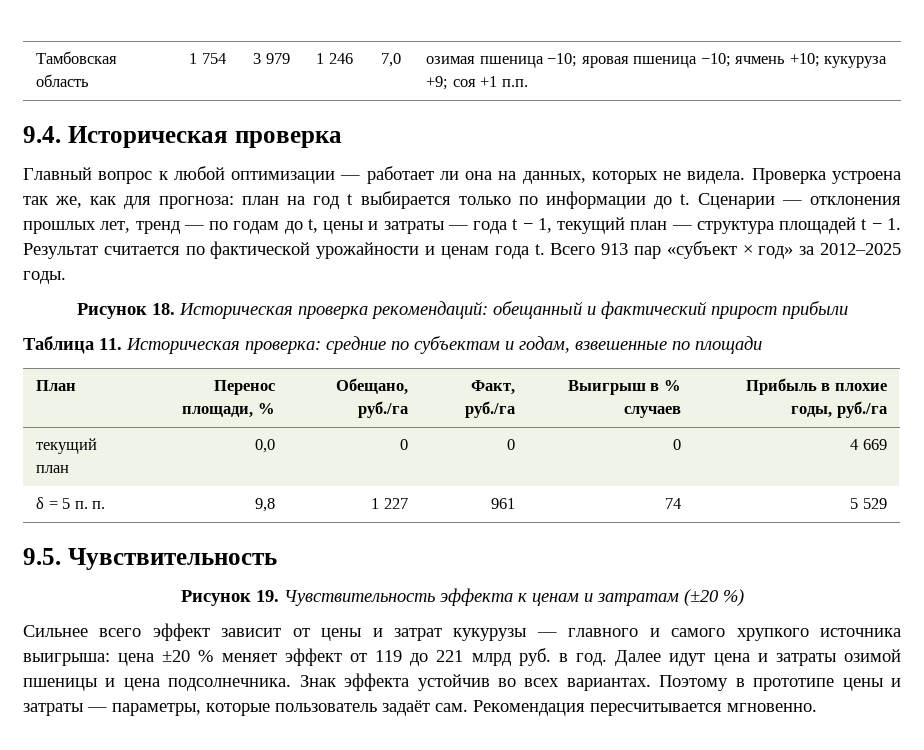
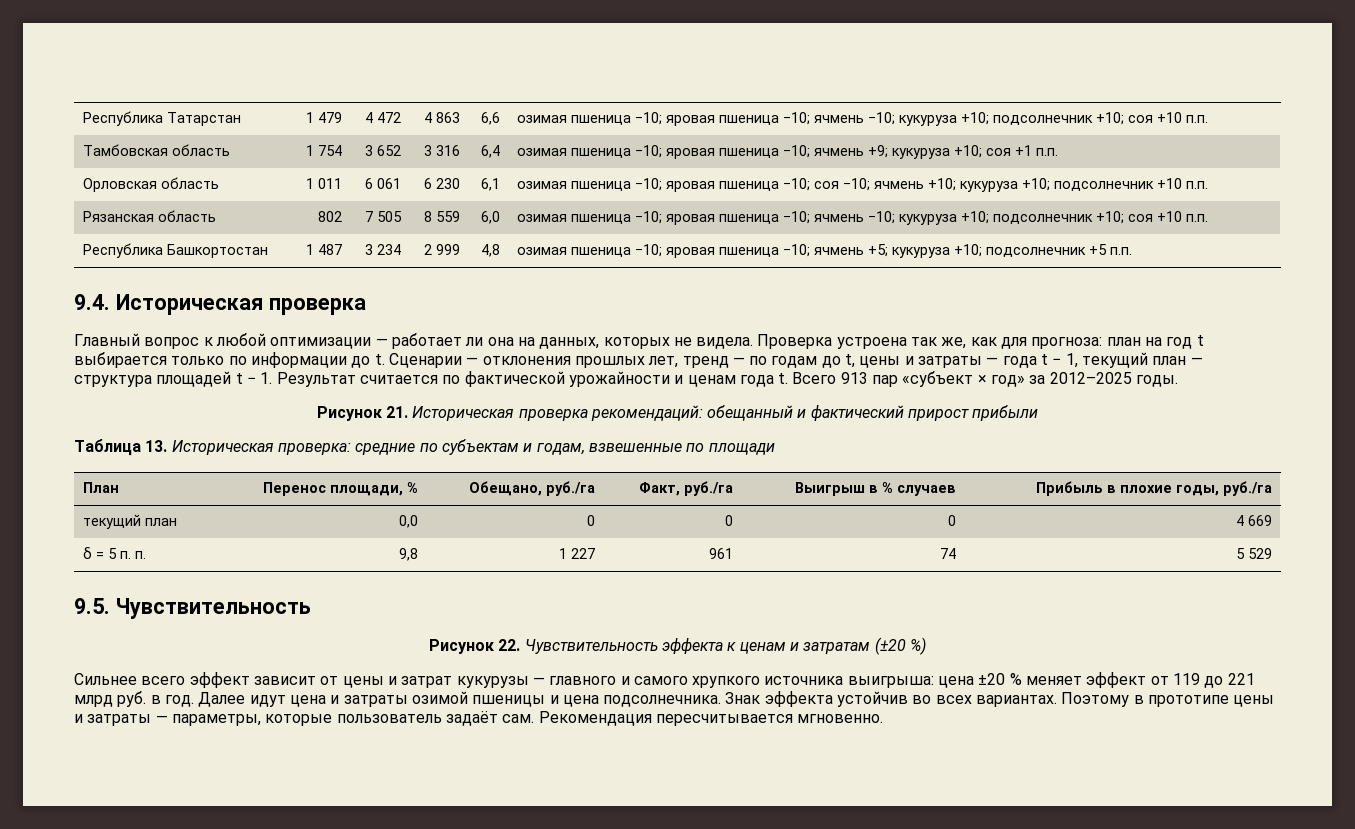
[36,51,118,64] [36,74,90,87] [189,53,226,64] [253,53,290,64] [316,53,353,64] [380,53,401,67] [426,53,888,68] [426,76,498,90] Тамбовская область | 1 754 | 3 979 | 1 246 | 7,0 | озимая пшеница −10; яровая пшеница −10; ячмень +10; кукуруза +9; соя +1 -> [82,111,241,126] [306,112,343,123] [365,112,402,123] [424,112,461,123] [481,112,501,125] [516,112,1208,126] [82,144,230,156] [306,145,343,156] [365,145,402,156] [424,145,461,156] [481,145,501,158] [516,145,1058,159] [82,177,219,192] [306,178,343,189] [365,178,402,189] [424,178,461,189] [481,178,501,191] [516,178,1208,192] [82,210,216,222] [318,211,343,222] [365,211,403,222] [424,211,461,222] [481,211,501,224] [516,211,1208,225] [82,243,268,258] [306,244,343,255] [365,244,402,255] [424,244,461,255] [481,244,501,257] [516,244,1107,258] Республика Татарстан | 1 479 | 4 472 | 4 863 | 6,6 | озимая пшеница −10; яровая пшеница −10; ячмень −10; кукуруза +10; подсолнечник +10; соя +10 п.п. // Тамбовская область | 1 754 | 3 652 | 3 316 | 6,4 | озимая пшеница −10; яровая пшеница −10; ячмень +9; кукуруза +10; соя +1 п.п. // Орловская область | 1 011 | 6 061 | 6 230 | 6,1 | озимая пшеница −10; яровая пшеница −10; соя −10; ячмень +10; кукуруза +10; подсолнечник +10 п.п. // Рязанская область | 802 | 7 505 | 8 559 | 6,0 | озимая пшеница −10; яровая пшеница −10; ячмень −10; кукуруза +10; подсолнечник +10; соя +10 п.п. // Республика Башкортостан | 1 487 | 3 234 | 2 999 | 4,8 | озимая пшеница −10; яровая пшеница −10; ячмень +5; кукуруза +10; подсолнечник +5
[151,303,175,315] 18. -> [385,406,408,418] 21.
[99,338,122,350] 11. -> [145,440,168,452] 13.
[255,590,279,602] 19. -> [498,639,521,651] 22.

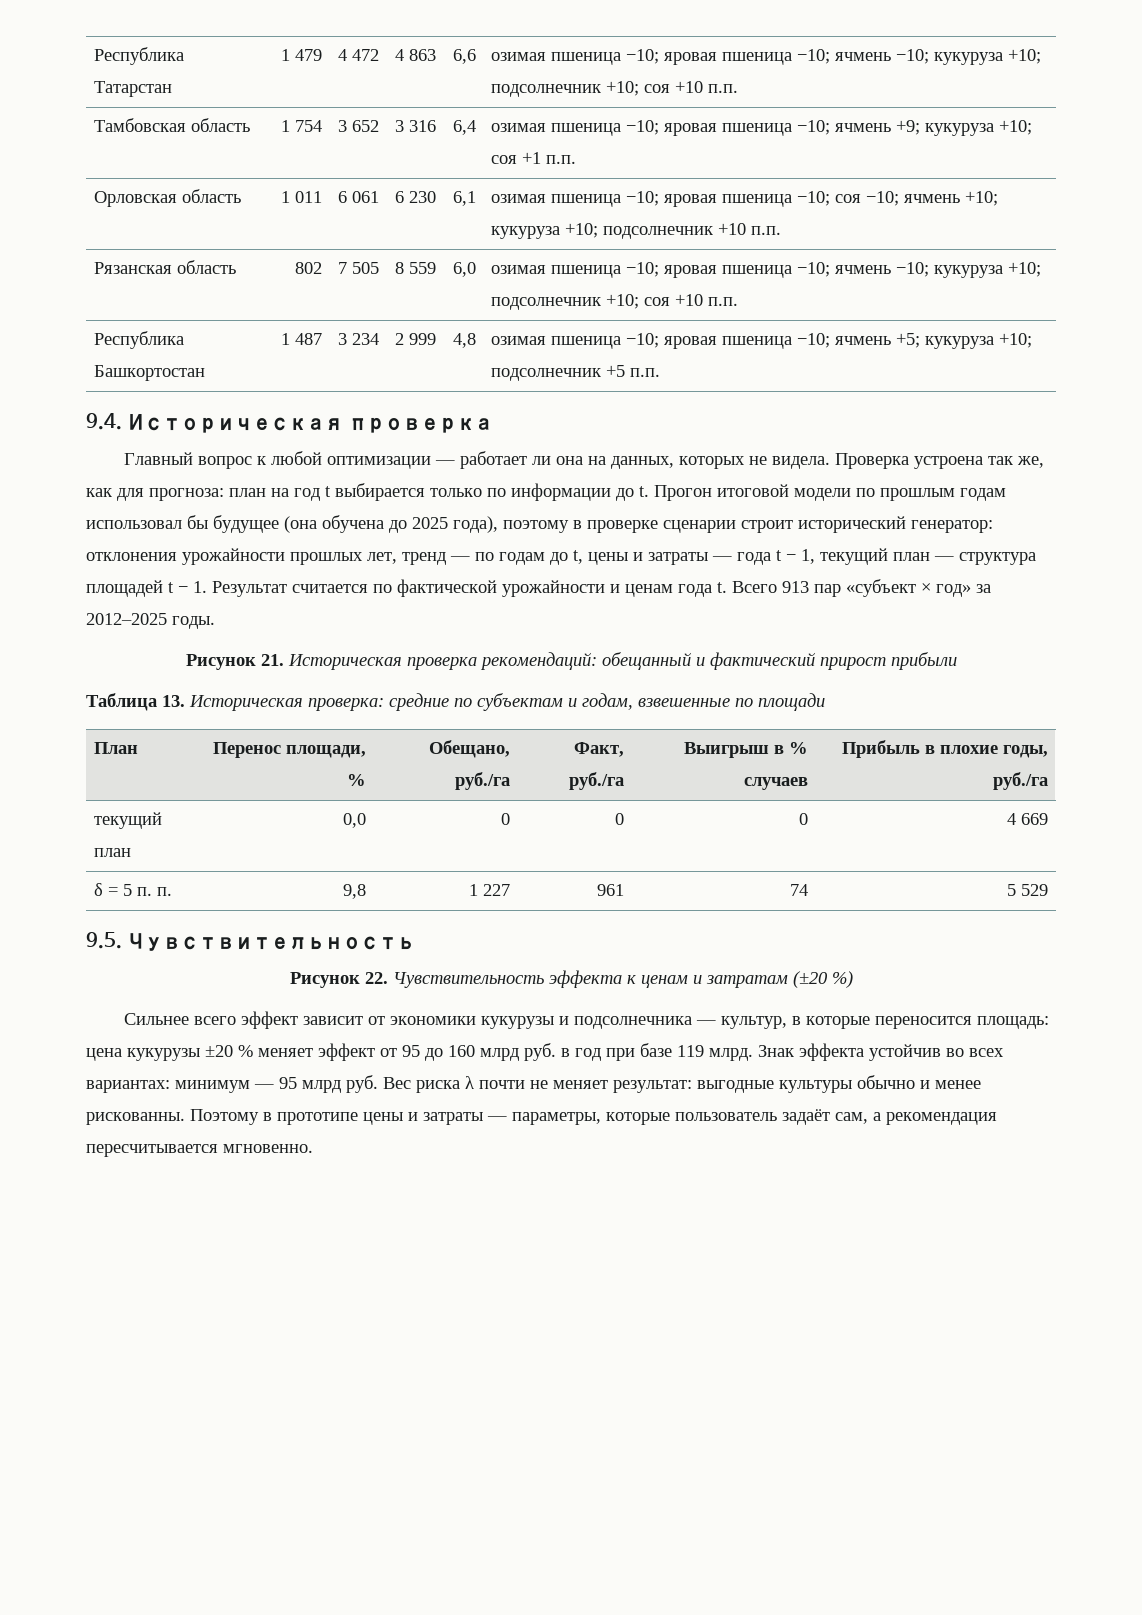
[388,353,571,368] Сценарии — отклонения -> [654,484,1006,501] [86,515,993,533] [86,548,285,565] Прогон итоговой модели по прошлым годам использовал бы будущее (она обучена до 2025 года), поэтому в проверке сценарии строит исторический генератор: отклонения урожайности
[342,676,975,688] цены и затрат кукурузы — главного и самого хрупкого источника выигрыша: цена -> [389,1016,1049,1029] [86,1048,200,1061] экономики кукурузы и подсолнечника — культур, в которые переносится площадь: цена кукурузы
[1173,673,1255,688] [74,691,722,707] 119 до 221 млрд руб. в год. Далее идут цена и затраты озимой пшеницы и цена подсолнечника. -> [402,1043,753,1061] 95 до 160 млрд руб. в год при базе 119 млрд.
[976,695,1058,707] вариантах. -> [86,1075,981,1093] [86,1112,185,1125] вариантах: минимум — 95 млрд руб. Вес риска λ почти не меняет результат: выгодные культуры обычно и менее рискованны.
[502,711,652,726] сам. Рекомендация -> [835,1112,997,1125] сам, а рекомендация

